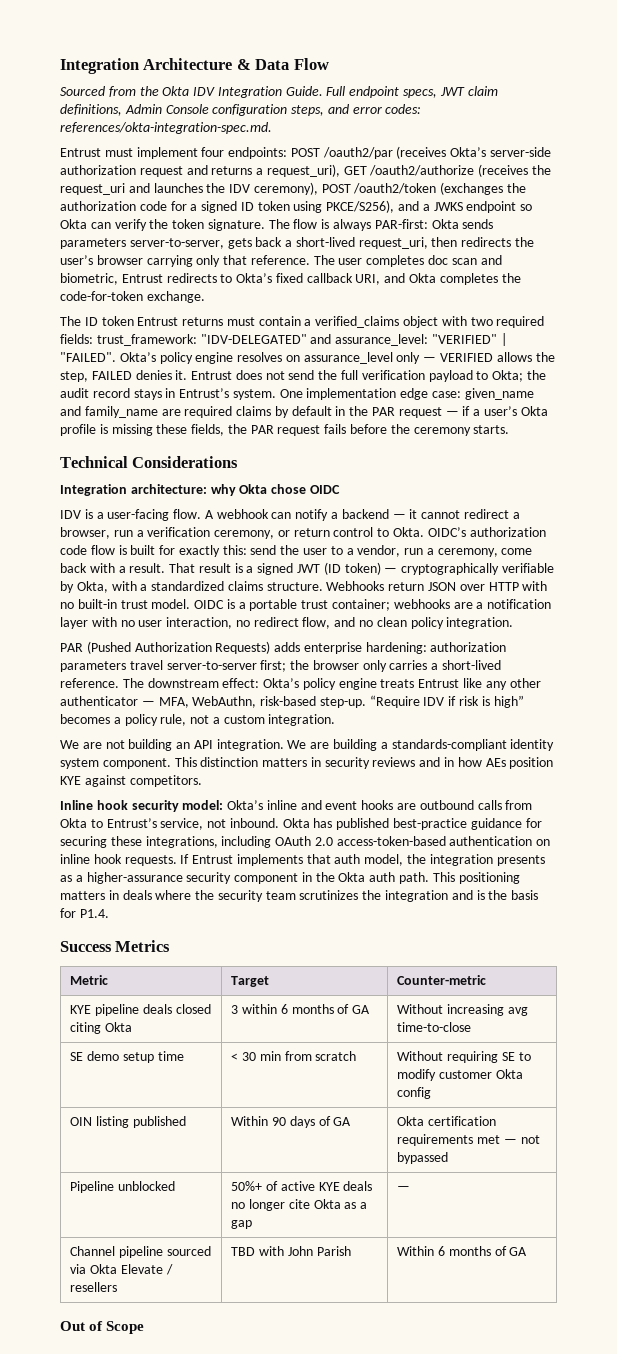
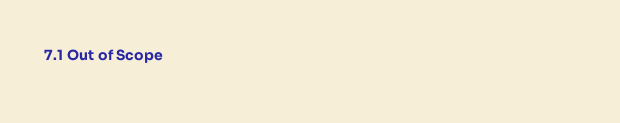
[60,58,329,74] [60,86,498,98] [60,104,422,116] [60,122,272,134] [60,146,552,159] [60,164,552,177] [60,182,527,195] [60,200,533,213] [60,219,494,231] [60,237,535,249] [60,255,502,267] [60,273,521,285] [60,291,205,303] [60,316,545,328] [60,333,507,346] [60,352,555,364] [60,370,546,382] [60,388,534,400] [60,406,548,418] [60,424,510,436] [60,456,239,468] [60,484,340,496] [60,509,520,521] [60,527,546,539] [60,545,533,557] [60,562,554,575] [60,581,548,593] [60,599,552,611] [60,617,514,629] [60,641,507,654] [60,660,502,672] [60,678,541,690] [60,695,524,708] [60,714,336,726] [60,739,555,751] [60,757,554,769] [60,775,202,787] [60,800,533,812] [60,818,542,830] [60,836,551,848] [60,854,545,866] [60,872,520,884] [60,890,539,902] [60,908,109,918] [60,940,171,952] [70,975,109,985] [231,976,270,987] [397,975,487,985] [70,1004,211,1016] [70,1022,133,1034] [231,1004,371,1014] [397,1004,528,1016] [397,1022,472,1032] [70,1051,184,1063] [231,1051,357,1061] [397,1051,531,1063] [397,1069,523,1081] [397,1087,432,1099] [70,1116,186,1128] [231,1116,352,1128] [397,1116,497,1126] [397,1134,540,1146] [397,1152,449,1164] [70,1181,176,1193] [231,1181,373,1191] [231,1199,368,1211] [231,1220,253,1229] [397,1186,411,1191] [70,1246,211,1258] [70,1264,173,1275] [70,1282,118,1292] [231,1246,351,1256] [397,1246,528,1256] Integration Architecture & Data Flow // Sourced from the Okta IDV Integration Guide. Full endpoint specs, JWT claim definitions, Admin Console configuration steps, and error codes: references/okta-integration-spec.md. // Entrust must implement four endpoints: POST /oauth2/par (receives Okta’s server-side authorization request and returns a request_uri), GET /oauth2/authorize (receives the request_uri and launches the IDV ceremony), POST /oauth2/token (exchanges the authorization code for a signed ID token using PKCE/S256), and a JWKS endpoint so Okta can verify the token signature. The flow is always PAR-first: Okta sends parameters server-to-server, gets back a short-lived request_uri, then redirects the user’s browser carrying only that reference. The user completes doc scan and biometric, Entrust redirects to Okta’s fixed callback URI, and Okta completes the code-for-token exchange. // The ID token Entrust returns must contain a verified_claims object with two required fields: trust_framework: "IDV-DELEGATED" and assurance_level: "VERIFIED" | "FAILED". Okta’s policy engine resolves on assurance_level only — VERIFIED allows the step, FAILED denies it. Entrust does not send the full verification payload to Okta; the audit record stays in Entrust’s system. One implementation edge case: given_name and family_name are required claims by default in the PAR request — if a user’s Okta profile is missing these fields, the PAR request fails before the ceremony starts. // Technical Considerations // Integration architecture: why Okta chose OIDC // IDV is a user-facing flow. A webhook can notify a backend — it cannot redirect a browser, run a verification ceremony, or return control to Okta. OIDC’s authorization code flow is built for exactly this: send the user to a vendor, run a ceremony, come back with a result. That result is a signed JWT (ID token) — cryptographically verifiable by Okta, with a standardized claims structure. Webhooks return JSON over HTTP with no built-in trust model. OIDC is a portable trust container; webhooks are a notification layer with no user interaction, no redirect flow, and no clean policy integration. // PAR (Pushed Authorization Requests) adds enterprise hardening: authorization parameters travel server-to-server first; the browser only carries a short-lived reference. The downstream effect: Okta’s policy engine treats Entrust like any other authenticator — MFA, WebAuthn, risk-based step-up. “Require IDV if risk is high” becomes a policy rule, not a custom integration. // We are not building an API integration. We are building a standards-compliant identity system component. This distinction matters in security reviews and in how AEs position KYE against competitors. // Inline hook security model: Okta’s inline and event hooks are outbound calls from Okta to Entrust’s service, not inbound. Okta has published best-practice guidance for securing these integrations, including OAuth 2.0 access-token-based authentication on inline hook requests. If Entrust implements that auth model, the integration presents as a higher-assurance security component in the Okta auth path. This positioning matters in deals where the security team scrutinizes the integration and is the basis for P1.4. // Success Metrics // Metric | Target | Counter-metric // KYE pipeline deals closed citing Okta | 3 within 6 months of GA | Without increasing avg time-to-close // SE demo setup time | < 30 min from scratch | Without requiring SE to modify customer Okta config // OIN listing published | Within 90 days of GA | Okta certification requirements met — not bypassed // Pipeline unblocked | 50%+ of active KYE deals no longer cite Okta as a gap | — // Channel pipeline sourced via Okta Elevate / resellers | TBD with John Parish | Within 6 months of GA // -> [44,49,63,60] 7.1

